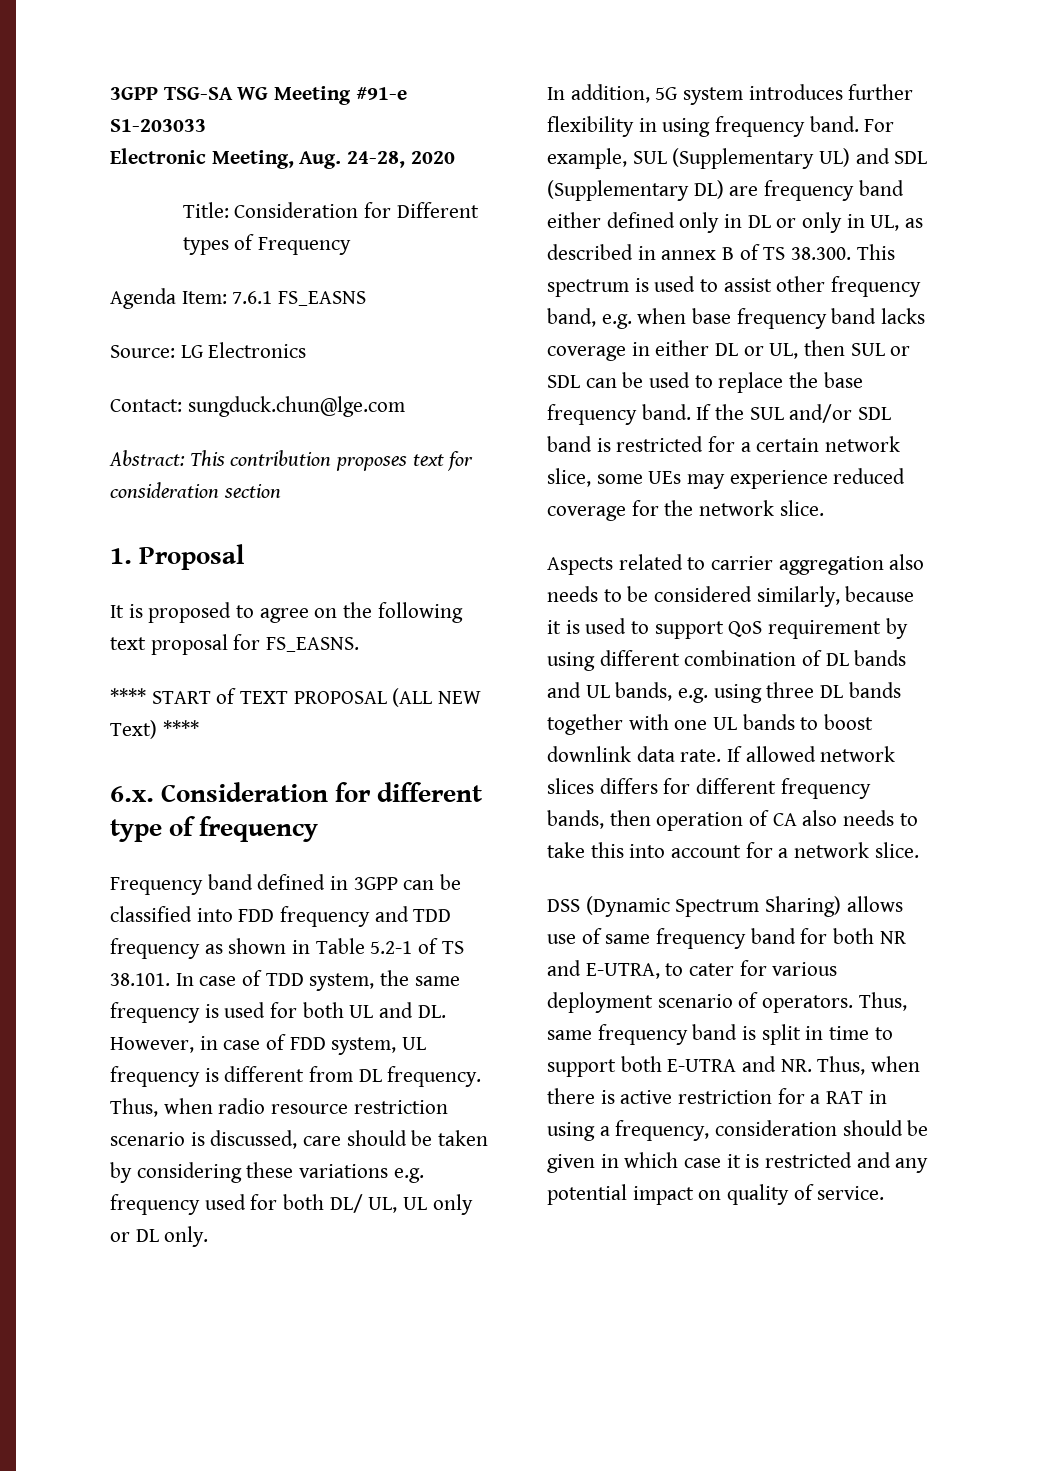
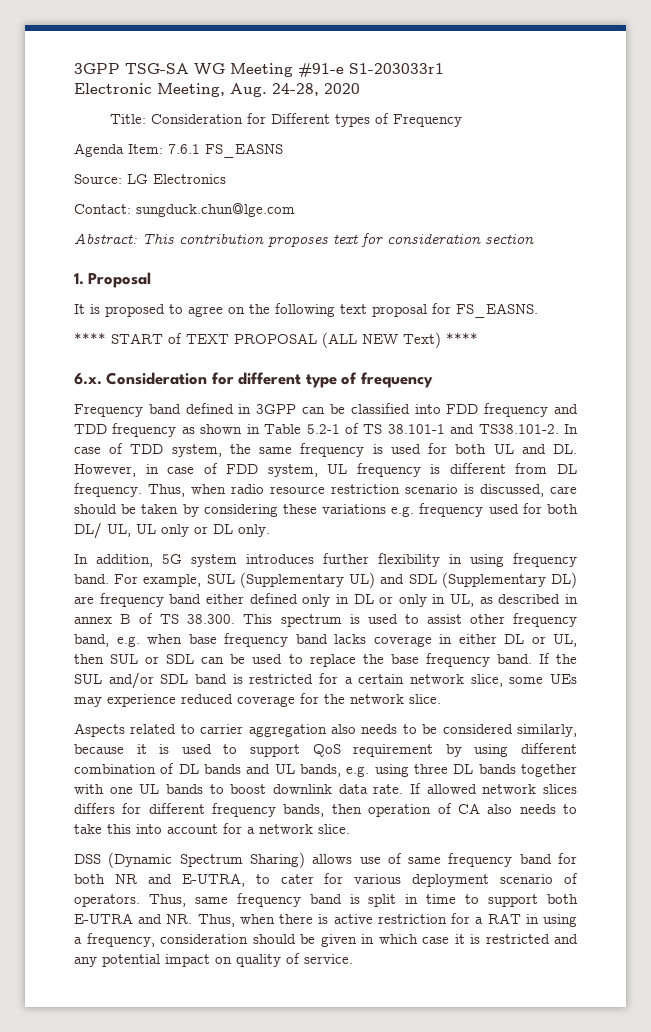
[110,119,206,132] S1-203033 -> [349,63,444,74] S1-203033r1
[110,973,170,986] 38.101. -> [387,424,559,434] 38.101-1 and TS38.101-2.

